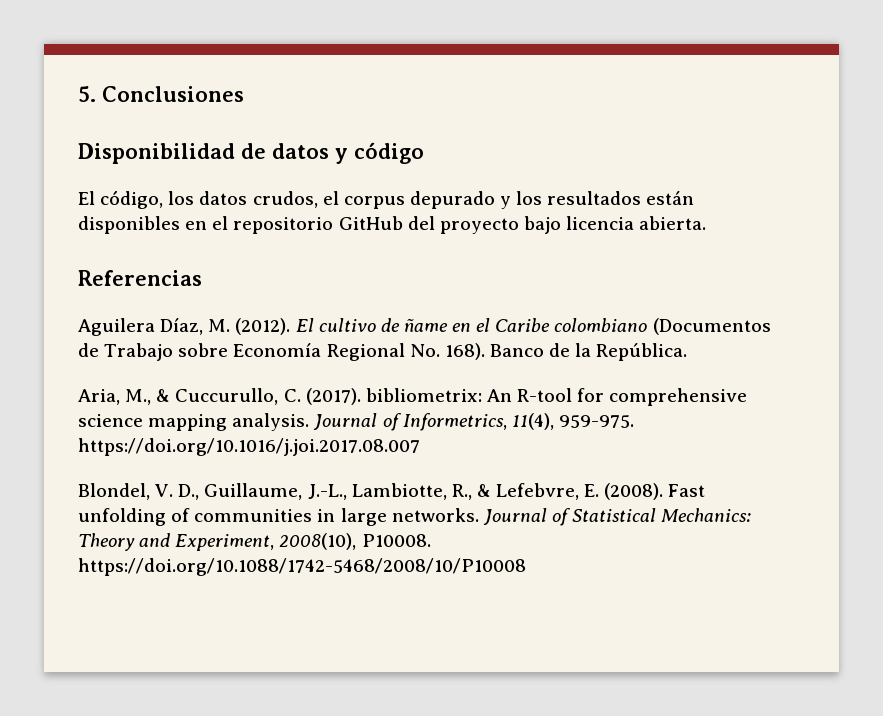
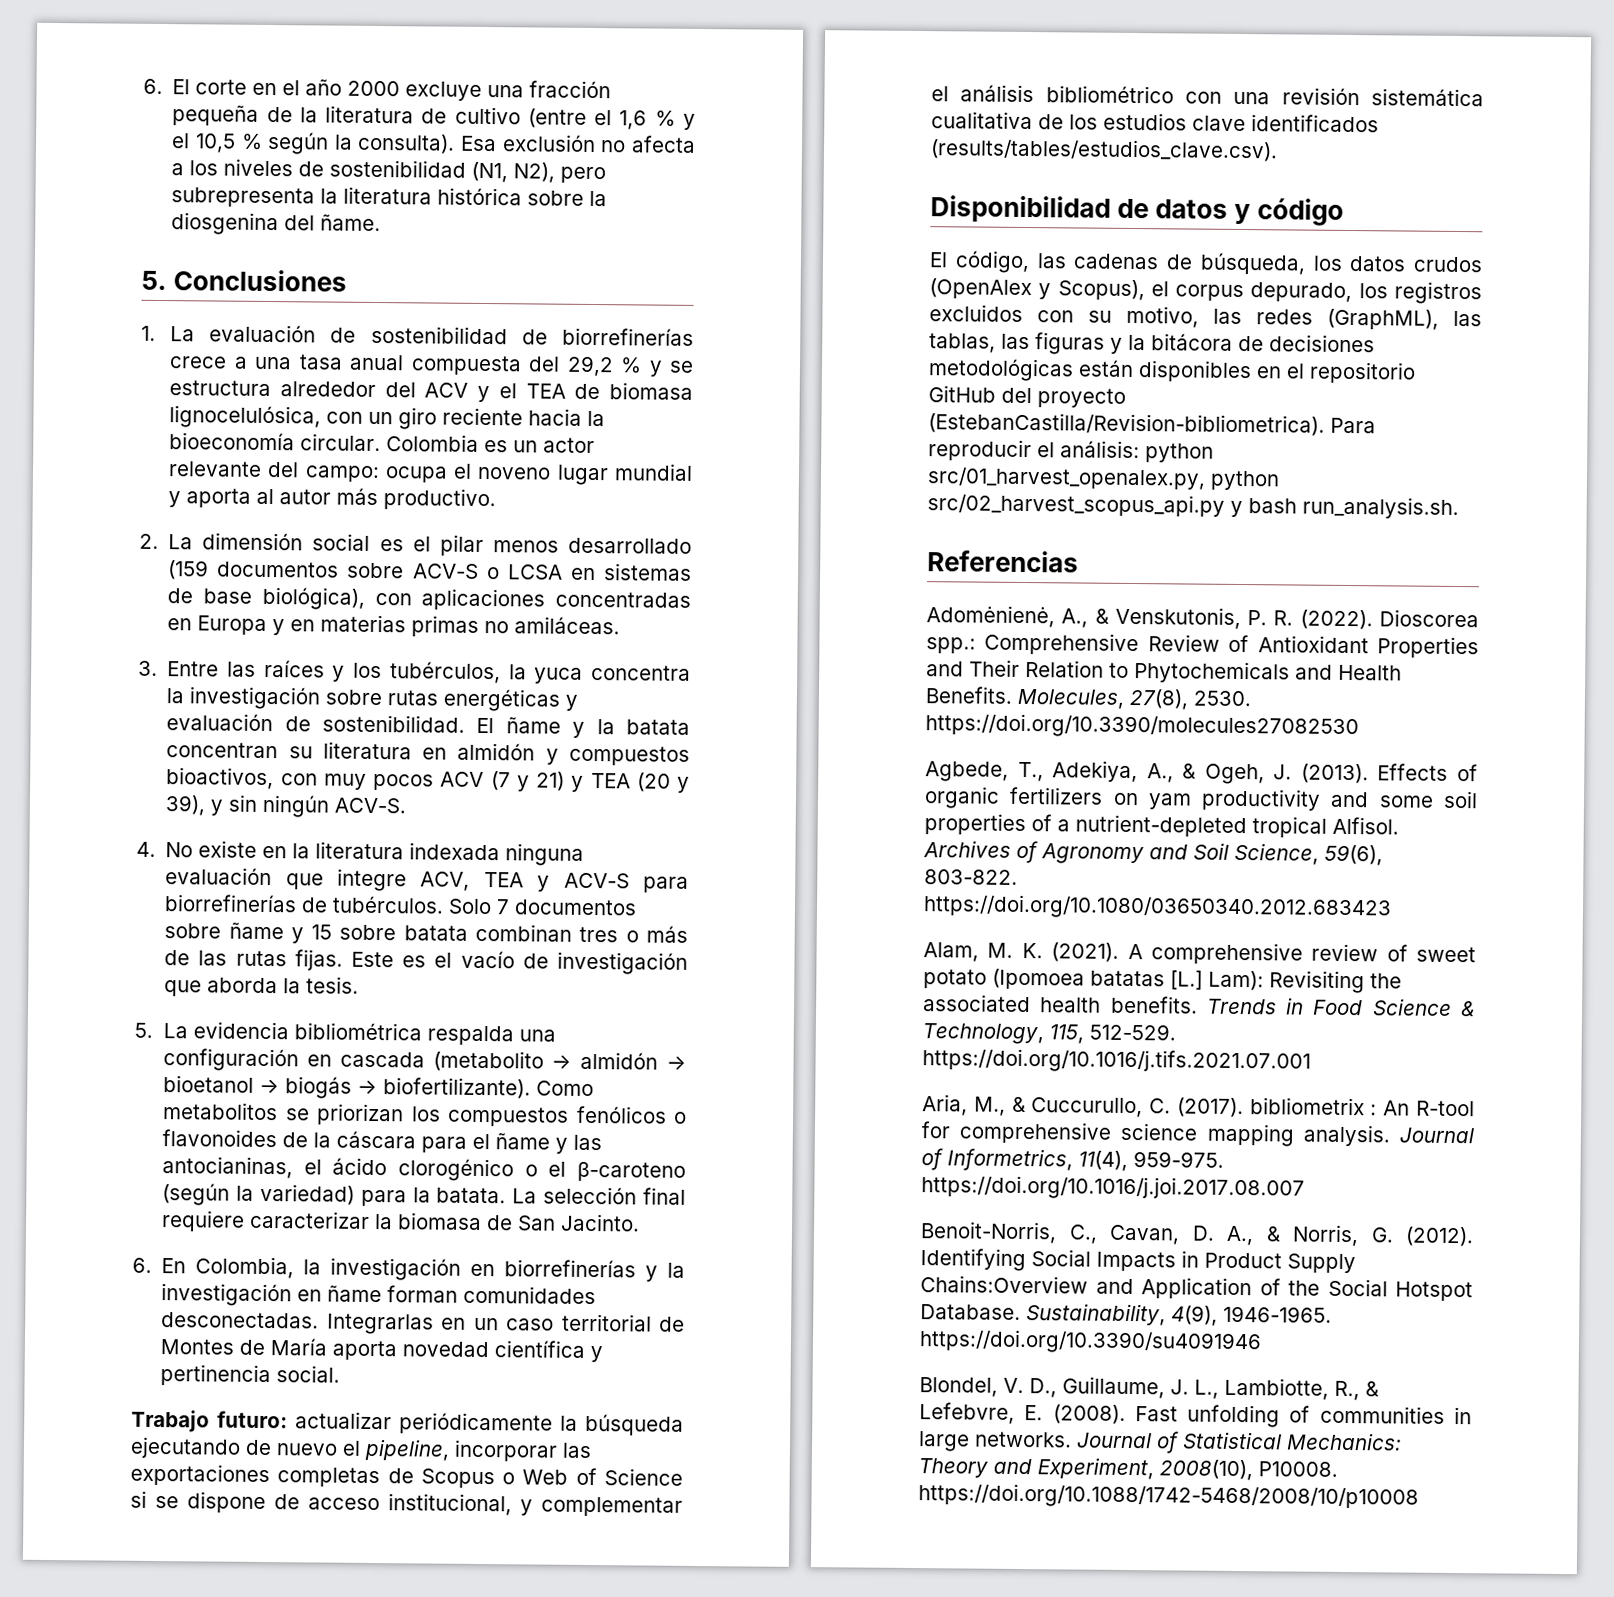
[78,86,244,102] 5. Conclusiones -> [143,78,612,101] [172,105,696,130] [171,131,697,155] [171,158,607,184] [171,186,608,208] [171,212,382,236] [141,269,348,292] [141,324,694,346] [169,354,694,377] [169,380,694,403] [169,405,606,430] [169,432,596,454] [168,461,693,486] [168,487,497,511] [139,532,692,556] [168,560,692,581] [167,586,691,611] [167,614,621,637] [138,659,691,684] [166,686,579,712] [166,713,691,738] [166,741,690,766] [166,767,690,793] [165,794,407,818] [136,840,585,866] [165,867,690,893] [164,894,638,916] [164,922,688,944] [164,949,689,975] [164,976,360,997] [134,1021,557,1046] [163,1048,687,1072] [163,1075,595,1099] [163,1102,687,1127] [162,1129,603,1154] [162,1156,686,1182] [162,1183,687,1207] [161,1210,641,1232] [132,1256,685,1282] [161,1283,597,1307] [161,1312,685,1335] [160,1338,604,1363] [160,1364,341,1387] [131,1409,684,1436] [130,1436,592,1462] [130,1463,683,1489] [130,1490,683,1517] [931,84,1484,107] [931,111,1379,133] [930,138,1278,162] 6. El corte en el año 2000 excluye una fracción pequeña de la literatura de cultivo (entre el 1,6 % y el 10,5 % según la consulta). Esa exclusión no afecta a los niveles de sostenibilidad (N1, N2), pero subrepresenta la literatura histórica sobre la diosgenina del ñame. // 5. Conclusiones // 1. La evaluación de sostenibilidad de biorrefinerías crece a una tasa anual compuesta del 29,2 % y se estructura alrededor del ACV y el TEA de biomasa lignocelulósica, con un giro reciente hacia la bioeconomía circular. Colombia es un actor relevante del campo: ocupa el noveno lugar mundial y aporta al autor más productivo. // 2. La dimensión social es el pilar menos desarrollado (159 documentos sobre ACV-S o LCSA en sistemas de base biológica), con aplicaciones concentradas en Europa y en materias primas no amiláceas. // 3. Entre las raíces y los tubérculos, la yuca concentra la investigación sobre rutas energéticas y evaluación de sostenibilidad. El ñame y la batata concentran su literatura en almidón y compuestos bioactivos, con muy pocos ACV (7 y 21) y TEA (20 y 39), y sin ningún ACV-S. // 4. No existe en la literatura indexada ninguna evaluación que integre ACV, TEA y ACV-S para biorrefinerías de tubérculos. Solo 7 documentos sobre ñame y 15 sobre batata combinan tres o más de las rutas fijas. Este es el vacío de investigación que aborda la tesis. // 5. La evidencia bibliométrica respalda una configuración en cascada (metabolito → almidón → bioetanol → biogás → biofertilizante). Como metabolitos se priorizan los compuestos fenólicos o flavonoides de la cáscara para el ñame y las antocianinas, el ácido clorogénico o el β-caroteno (según la variedad) para la batata. La selección final requiere caracterizar la biomasa de San Jacinto. // 6. En Colombia, la investigación en biorrefinerías y la investigación en ñame forman comunidades desconectadas. Integrarlas en un caso territorial de Montes de María aporta novedad científica y pertinencia social. // Trabajo futuro: actualizar periódicamente la búsqueda ejecutando de nuevo el pipeline, incorporar las exportaciones completas de Scopus o Web of Science si se dispone de acceso institucional, y complementar el análisis bibliométrico con una revisión sistemática cualitativa de los estudios clave identificados (results/tables/estudios_clave.csv).
[168,191,642,209] los datos crudos, el corpus depurado y los resultados -> [1036,252,1483,275] [929,278,1482,305] [929,304,1482,330] [929,332,1375,355] [928,358,1074,382] las cadenas de búsqueda, los datos crudos (OpenAlex y Scopus), el corpus depurado, los registros excluidos con su motivo, las redes (GraphML), las tablas, las figuras y la bitácora de decisiones metodológicas
[523,216,707,234] [78,270,202,286] [78,318,771,336] [78,343,688,361] bajo licencia abierta. // Referencias // Aguilera Díaz, M. (2012). El cultivo de ñame en el Caribe colombiano (Documentos de Trabajo sobre Economía Regional No. 168). Banco de la República. -> [928,412,1376,436] [928,439,1214,463] [927,467,1280,491] [927,493,1459,520] [927,550,1079,573] [926,605,1479,630] [926,632,1479,659] [926,659,1402,684] [925,686,1252,710] [925,713,1359,740] [925,760,1478,785] [924,786,1478,811] [924,813,1399,838] [923,840,1383,866] [924,869,1018,885] [923,894,1392,921] [923,942,1476,965] [923,968,1402,994] [923,994,1476,1017] [922,1023,1176,1045] [922,1048,1311,1074] (EstebanCastilla/Revision-bibliometrica). Para reproducir el análisis: python src/01_harvest_openalex.py, python src/02_harvest_scopus_api.py y bash run_analysis.sh. // Referencias // Adomėnienė, A., & Venskutonis, P. R. (2022). Dioscorea spp.: Comprehensive Review of Antioxidant Properties and Their Relation to Phytochemicals and Health Benefits. Molecules, 27(8), 2530. https://doi.org/10.3390/molecules27082530 // Agbede, T., Adekiya, A., & Ogeh, J. (2013). Effects of organic fertilizers on yam productivity and some soil properties of a nutrient-depleted tropical Alfisol. Archives of Agronomy and Soil Science, 59(6), 803-822. https://doi.org/10.1080/03650340.2012.683423 // Alam, M. K. (2021). A comprehensive review of sweet potato (Ipomoea batatas [L.] Lam): Revisiting the associated health benefits. Trends in Food Science & Technology, 115, 512-529. https://doi.org/10.1016/j.tifs.2021.07.001
[365,388,482,402] bibliometrix: -> [1249,1097,1378,1116] bibliometrix :
(420, 447) none -> [920,1221,1474,1247] [920,1248,1356,1274] [920,1275,1473,1302] [920,1303,1332,1326] [919,1329,1262,1355] // Benoit-Norris, C., Cavan, D. A., & Norris, G. (2012). Identifying Social Impacts in Product Supply Chains:Overview and Application of the Social Hotspot Database. Sustainability, 4(9), 1946-1965. https://doi.org/10.3390/su4091946
[307,484,347,500] J.-L., -> [1170,1379,1219,1399] J. L.,
[78,558,526,576] https://doi.org/10.1088/1742-5468/2008/10/P10008 -> [918,1483,1419,1510] https://doi.org/10.1088/1742-5468/2008/10/p10008

